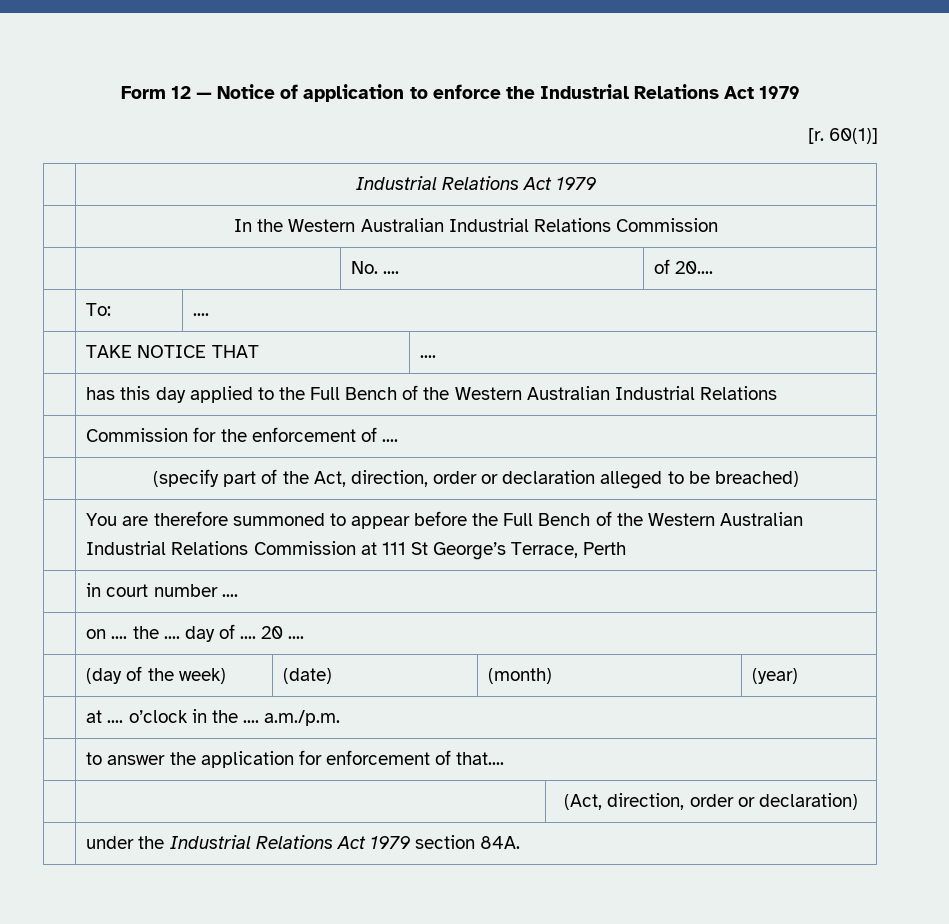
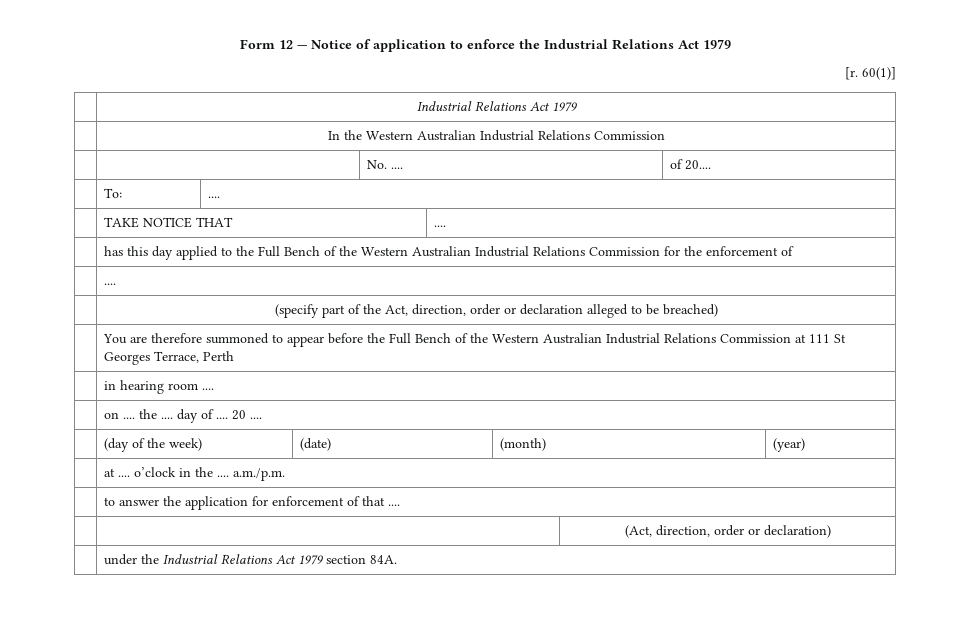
(777, 393) // | -> (585, 251) none
(377, 434) none -> (794, 251) // |
[433,542,507,560] George’s -> [103,352,150,365] Georges
[106,584,218,597] court number -> [119,380,198,394] hearing room
[456,752,505,765] that.... -> [361,496,400,506] that ....

